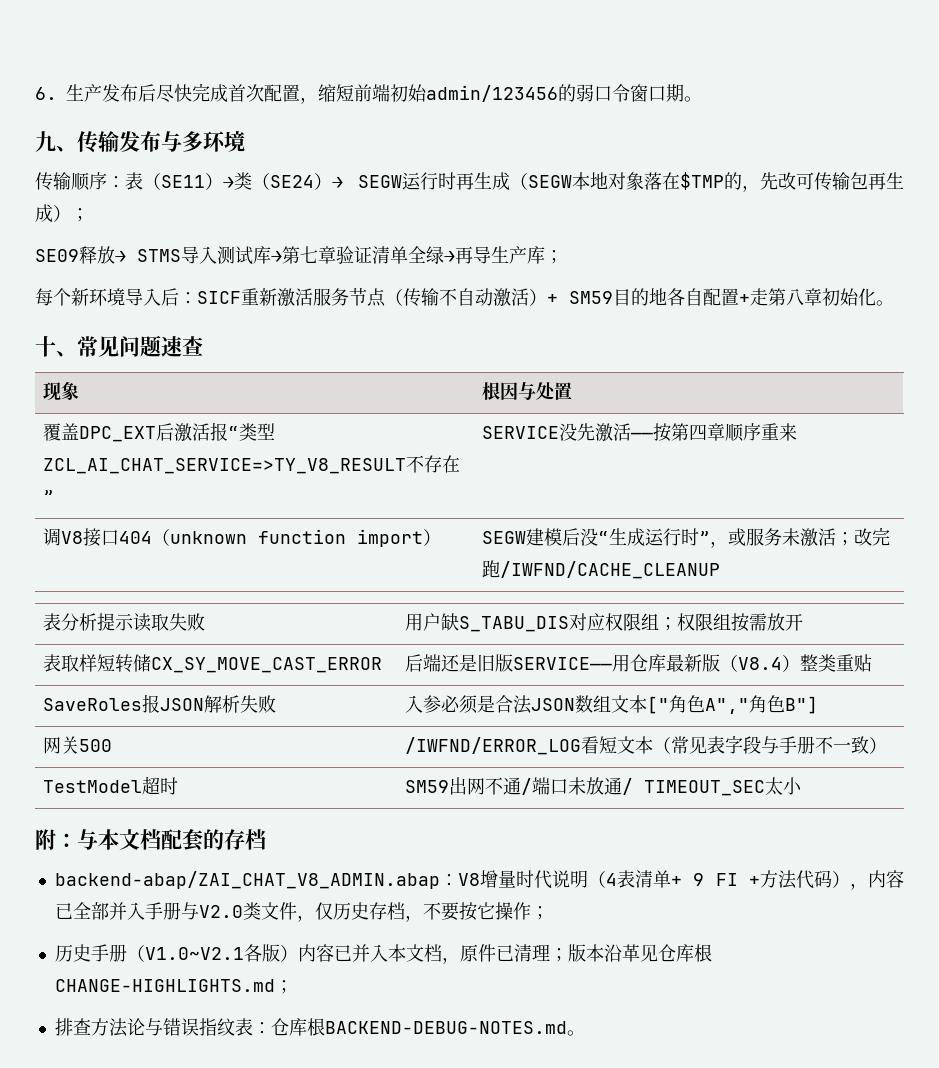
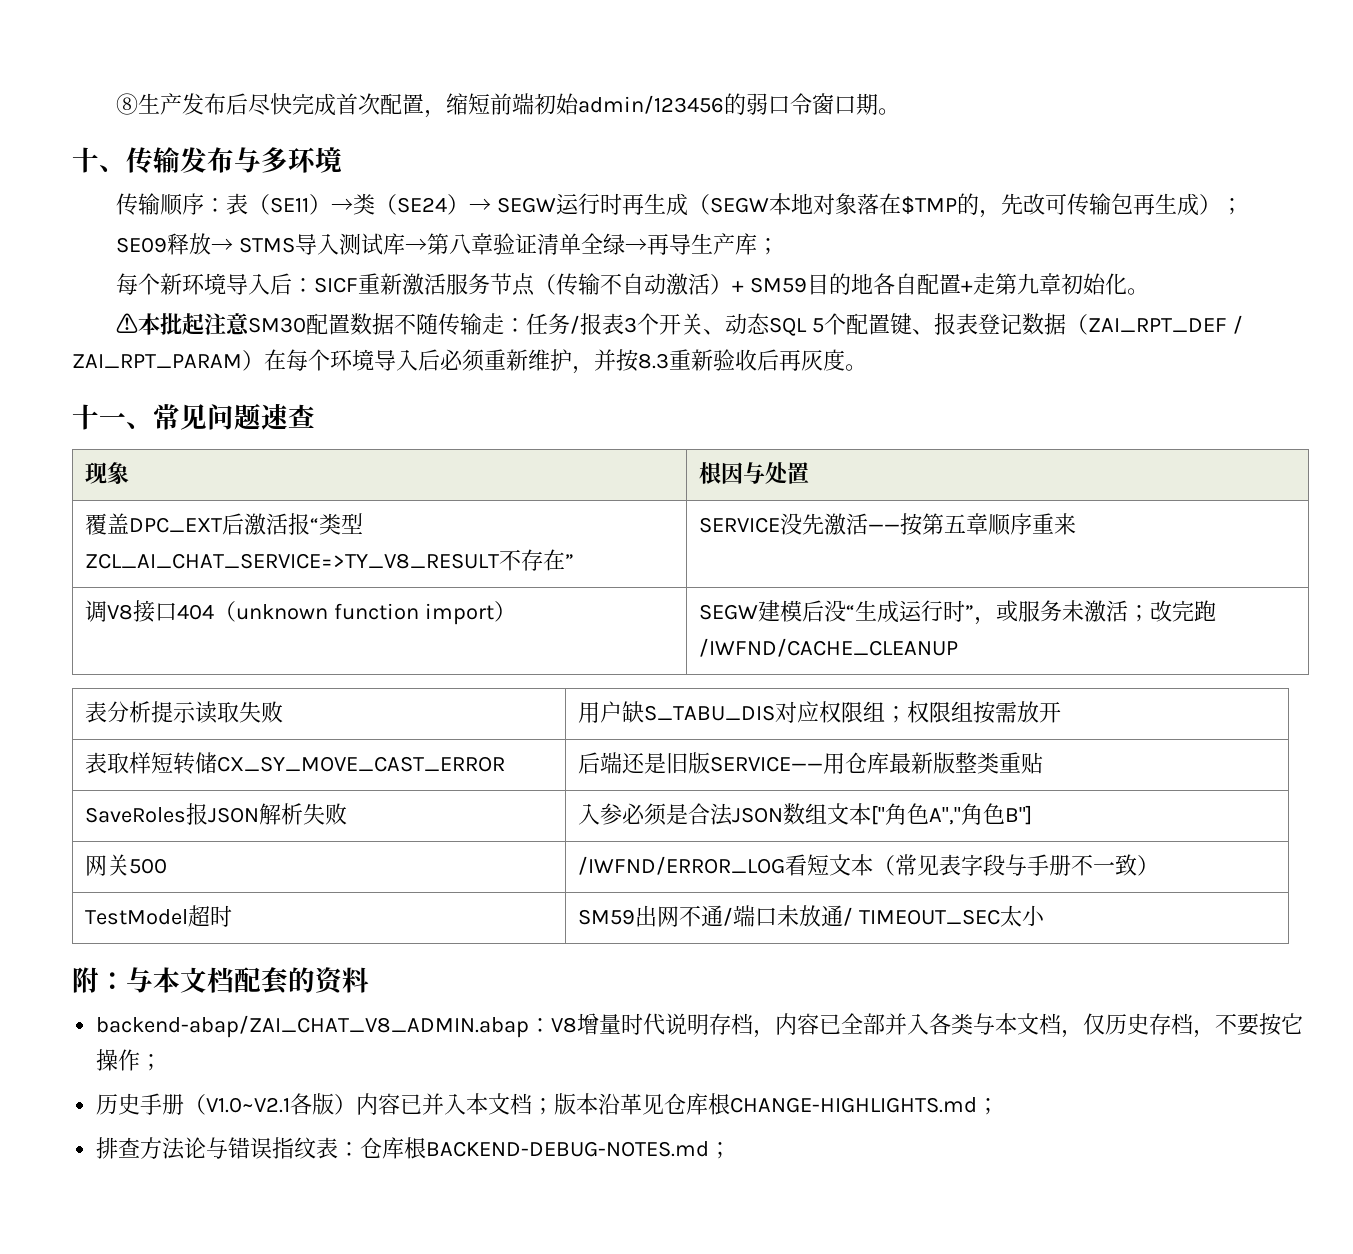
[35,87,57,100] 6. -> [116,93,139,115] ⑧
[35,131,56,152] 九 -> [72,147,99,173] 十
[300,246,318,263] 七 -> [449,234,472,255] 八
[786,288,804,306] 八 -> [1017,273,1040,295] 九
[35,336,56,357] // 十 -> [116,313,1244,336] [72,349,867,374] [72,404,126,430] // ⚠本批起注意SM30配置数据不随传输走：任务/报表3个开关、动态SQL 5个配置键、报表登记数据（ZAI_RPT_DEF / ZAI_RPT_PARAM）在每个环境导入后必须重新维护，并按8.3重新验收后再灰度。 // 十一
[689,424,708,441] 四 -> [944,514,967,533] 五
[720,655,801,672] （V8.4） -> (956, 763) none
[224,829,266,850] 存档 -> [315,967,369,995] 资料
[587,870,904,890] [54,902,297,920] （4表清单+ 9 FI +方法代码），内容已全部并入手册与V2.0类文件 -> [709,1013,1062,1038] 存档，内容已全部并入各类与本文档
[441,944,550,964] ，原件已清理 -> (533, 1104) none
[566,1030,585,1036] 。 -> [709,1142,732,1159] ；

